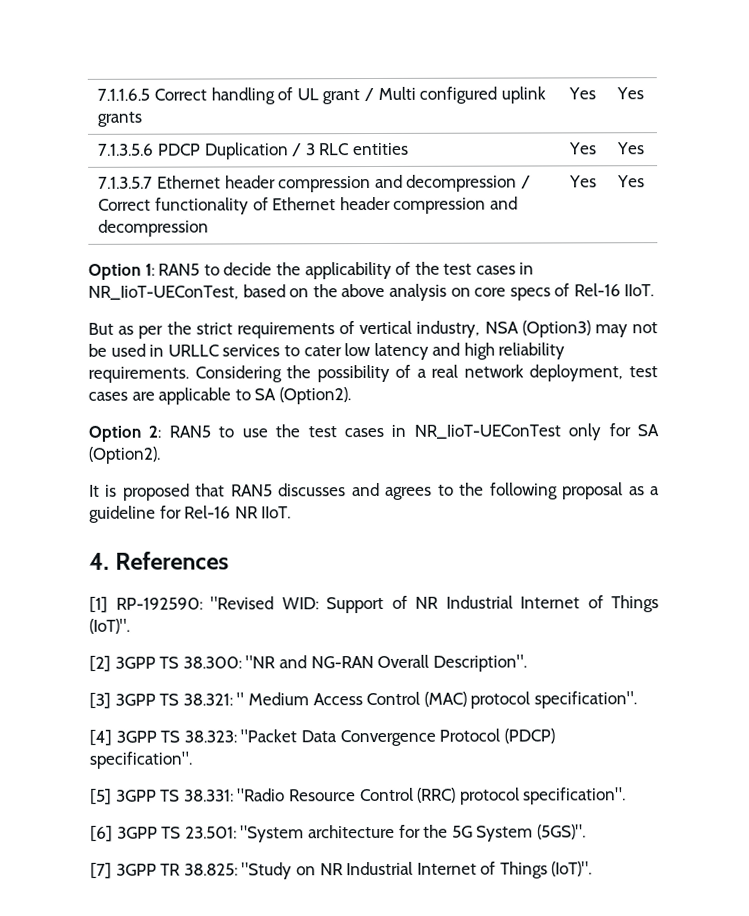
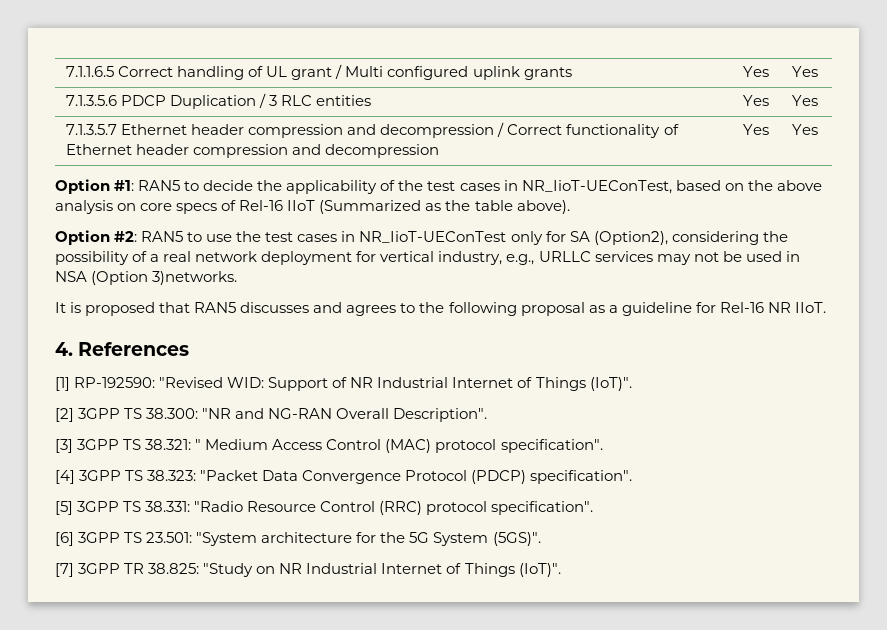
[144,263,155,276] 1: -> [114,180,135,191] #1:
[624,284,655,297] [88,320,658,339] [88,342,566,361] [88,364,658,383] [88,387,351,405] [88,425,162,442] IIoT. // But as per the strict requirements of vertical industry, NSA (Option3) may not be used in URLLC services to cater low latency and high reliability requirements. Considering the possibility of a real network deployment, test cases are applicable to SA (Option2). // Option 2: -> [287,200,570,214] [55,230,138,245] IIoT (Summarized as the table above). // Option #2:
[88,446,161,464] (Option2). -> [593,231,788,245] [55,251,800,265] [55,271,238,285] (Option2), considering the possibility of a real network deployment for vertical industry, e.g., URLLC services may not be used in NSA (Option 3)networks.

